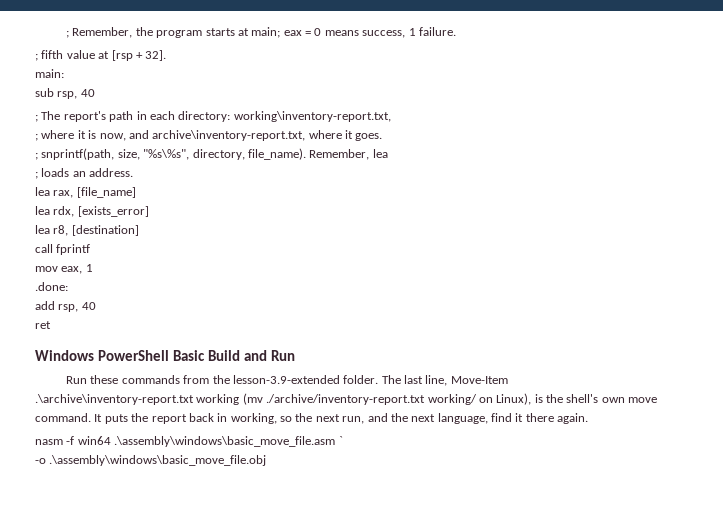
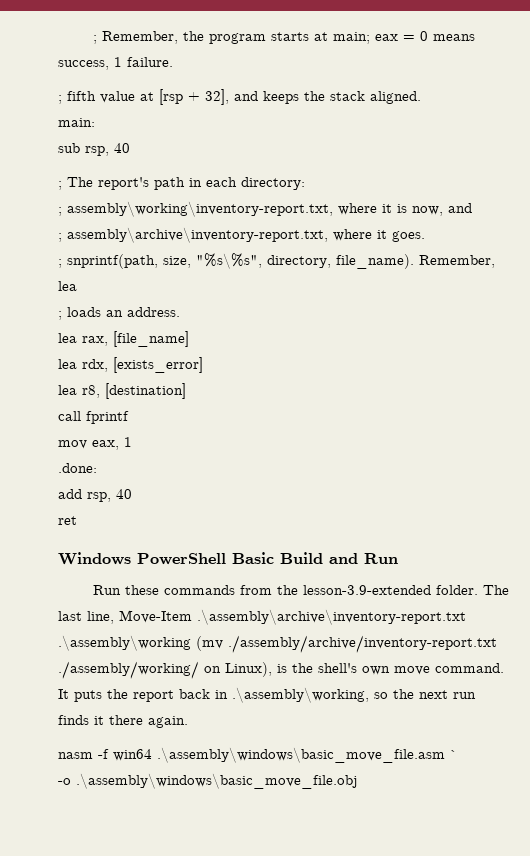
[145,50,167,61] 32]. -> [205,89,421,105] 32], and keeps the stack aligned.
[233,111,391,122] [35,134,38,141] working\inventory-report.txt, // ; -> [58,201,333,217] // ; assembly\working\inventory-report.txt,
[152,130,306,141] archive\inventory-report.txt, -> [58,227,328,243] // ; assembly\archive\inventory-report.txt,
[35,393,477,405] .\archive\inventory-report.txt working (mv ./archive/inventory-report.txt working/ -> [197,609,466,625] [58,635,497,653] [58,661,199,679] .\assembly\archive\inventory-report.txt .\assembly\working (mv ./assembly/archive/inventory-report.txt ./assembly/working/
[230,413,277,424] working, -> [232,687,369,703] .\assembly\working,
[342,413,512,424] run, and the next language, find -> [453,692,476,699] [58,715,89,725] run finds

